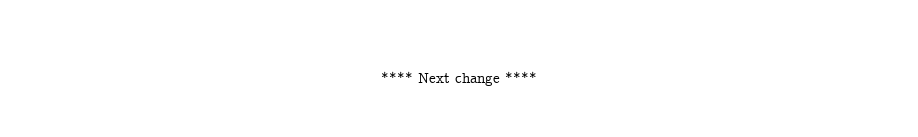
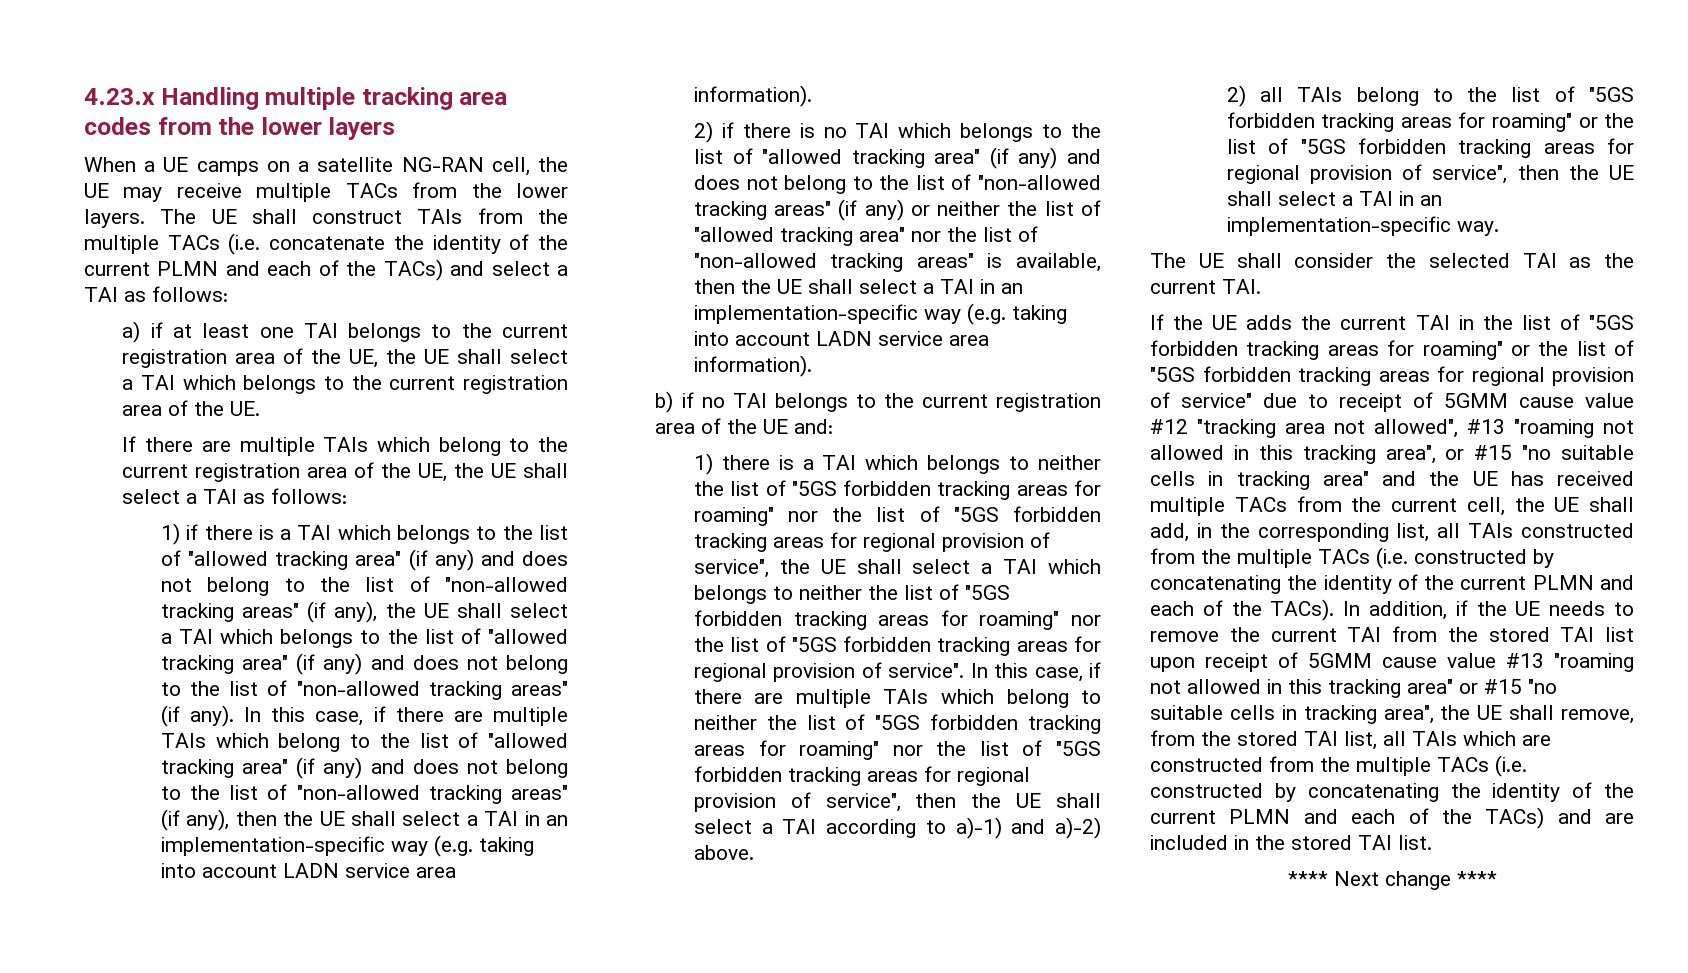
(381, 77) none -> [84,87,508,110] [84,117,396,140] [84,157,568,176] [84,182,568,202] [84,208,568,228] [84,233,568,255] [84,259,569,281] [84,286,228,302] [122,321,568,343] [122,348,569,368] [122,375,568,394] [122,400,261,416] [122,436,569,456] [122,462,569,482] [122,488,348,504] [160,523,568,545] [160,549,568,571] [160,576,568,596] [160,601,568,623] [160,628,568,648] [160,653,568,675] [160,680,568,700] [160,705,568,727] [160,732,568,752] [160,757,568,779] [160,784,568,804] [160,809,568,831] [160,835,534,857] [160,863,456,878] [693,85,812,107] [693,121,1101,143] [693,147,1101,169] [693,174,1101,194] [693,199,1101,221] [693,226,1038,246] [693,253,1101,272] [693,279,1023,294] [693,303,1067,325] [693,331,989,346] [693,355,812,377] [655,391,1101,413] [655,418,834,434] [693,453,1101,475] [693,480,1101,500] [693,506,1101,526] [693,532,1050,552] [693,559,1101,578] [693,584,1010,604] [693,610,1101,630] [693,636,1101,656] [693,662,1101,682] [693,689,1101,708] [693,714,1101,734] [693,740,1101,760] [693,766,1030,786] [693,792,1101,812] [693,817,1101,839] [693,845,754,860] [1226,85,1634,107] [1226,112,1634,132] [1226,138,1634,158] [1226,164,1634,184] [1226,191,1442,206] [1226,216,1499,236] [1150,253,1634,268] [1150,279,1261,294] [1150,314,1634,330] [1150,340,1634,360] [1150,366,1634,386] [1150,392,1634,412] [1150,419,1634,438] [1150,445,1634,464] [1150,471,1634,490] [1150,496,1634,516] [1150,523,1634,542] [1150,547,1554,569] [1150,574,1634,594] [1150,599,1634,621] [1150,626,1634,642] [1150,652,1634,672] [1150,679,1557,698] [1150,705,1634,724] [1150,730,1551,750] [1150,755,1527,777] [1150,782,1634,802] [1150,807,1634,829] [1150,835,1432,850] 4.23.x Handling multiple tracking area codes from the lower layers // When a UE camps on a satellite NG-RAN cell, the UE may receive multiple TACs from the lower layers. The UE shall construct TAIs from the multiple TACs (i.e. concatenate the identity of the current PLMN and each of the TACs) and select a TAI as follows: // a) if at least one TAI belongs to the current registration area of the UE, the UE shall select a TAI which belongs to the current registration area of the UE. // If there are multiple TAIs which belong to the current registration area of the UE, the UE shall select a TAI as follows: // 1) if there is a TAI which belongs to the list of "allowed tracking area" (if any) and does not belong to the list of "non-allowed tracking areas" (if any), the UE shall select a TAI which belongs to the list of "allowed tracking area" (if any) and does not belong to the list of "non-allowed tracking areas" (if any). In this case, if there are multiple TAIs which belong to the list of "allowed tracking area" (if any) and does not belong to the list of "non-allowed tracking areas" (if any), then the UE shall select a TAI in an implementation-specific way (e.g. taking into account LADN service area information). // 2) if there is no TAI which belongs to the list of "allowed tracking area" (if any) and does not belong to the list of "non-allowed tracking areas" (if any) or neither the list of "allowed tracking area" nor the list of "non-allowed tracking areas" is available, then the UE shall select a TAI in an implementation-specific way (e.g. taking into account LADN service area information). // b) if no TAI belongs to the current registration area of the UE and: // 1) there is a TAI which belongs to neither the list of "5GS forbidden tracking areas for roaming" nor the list of "5GS forbidden tracking areas for regional provision of service", the UE shall select a TAI which belongs to neither the list of "5GS forbidden tracking areas for roaming" nor the list of "5GS forbidden tracking areas for regional provision of service". In this case, if there are multiple TAIs which belong to neither the list of "5GS forbidden tracking areas for roaming" nor the list of "5GS forbidden tracking areas for regional provision of service", then the UE shall select a TAI according to a)-1) and a)-2) above. // 2) all TAIs belong to the list of "5GS forbidden tracking areas for roaming" or the list of "5GS forbidden tracking areas for regional provision of service", then the UE shall select a TAI in an implementation-specific way. // The UE shall consider the selected TAI as the current TAI. // If the UE adds the current TAI in the list of "5GS forbidden tracking areas for roaming" or the list of "5GS forbidden tracking areas for regional provision of service" due to receipt of 5GMM cause value #12 "tracking area not allowed", #13 "roaming not allowed in this tracking area", or #15 "no suitable cells in tracking area" and the UE has received multiple TACs from the current cell, the UE shall add, in the corresponding list, all TAIs constructed from the multiple TACs (i.e. constructed by concatenating the identity of the current PLMN and each of the TACs). In addition, if the UE needs to remove the current TAI from the stored TAI list upon receipt of 5GMM cause value #13 "roaming not allowed in this tracking area" or #15 "no suitable cells in tracking area", the UE shall remove, from the stored TAI list, all TAIs which are constructed from the multiple TACs (i.e. constructed by concatenating the identity of the current PLMN and each of the TACs) and are included in the stored TAI list. //

